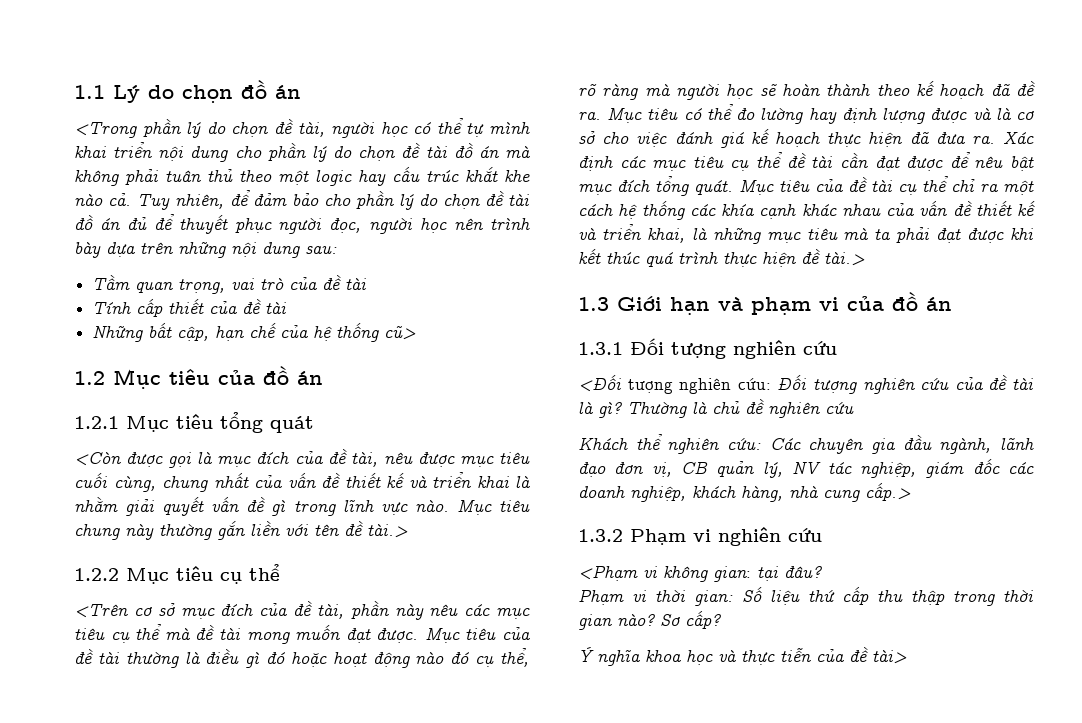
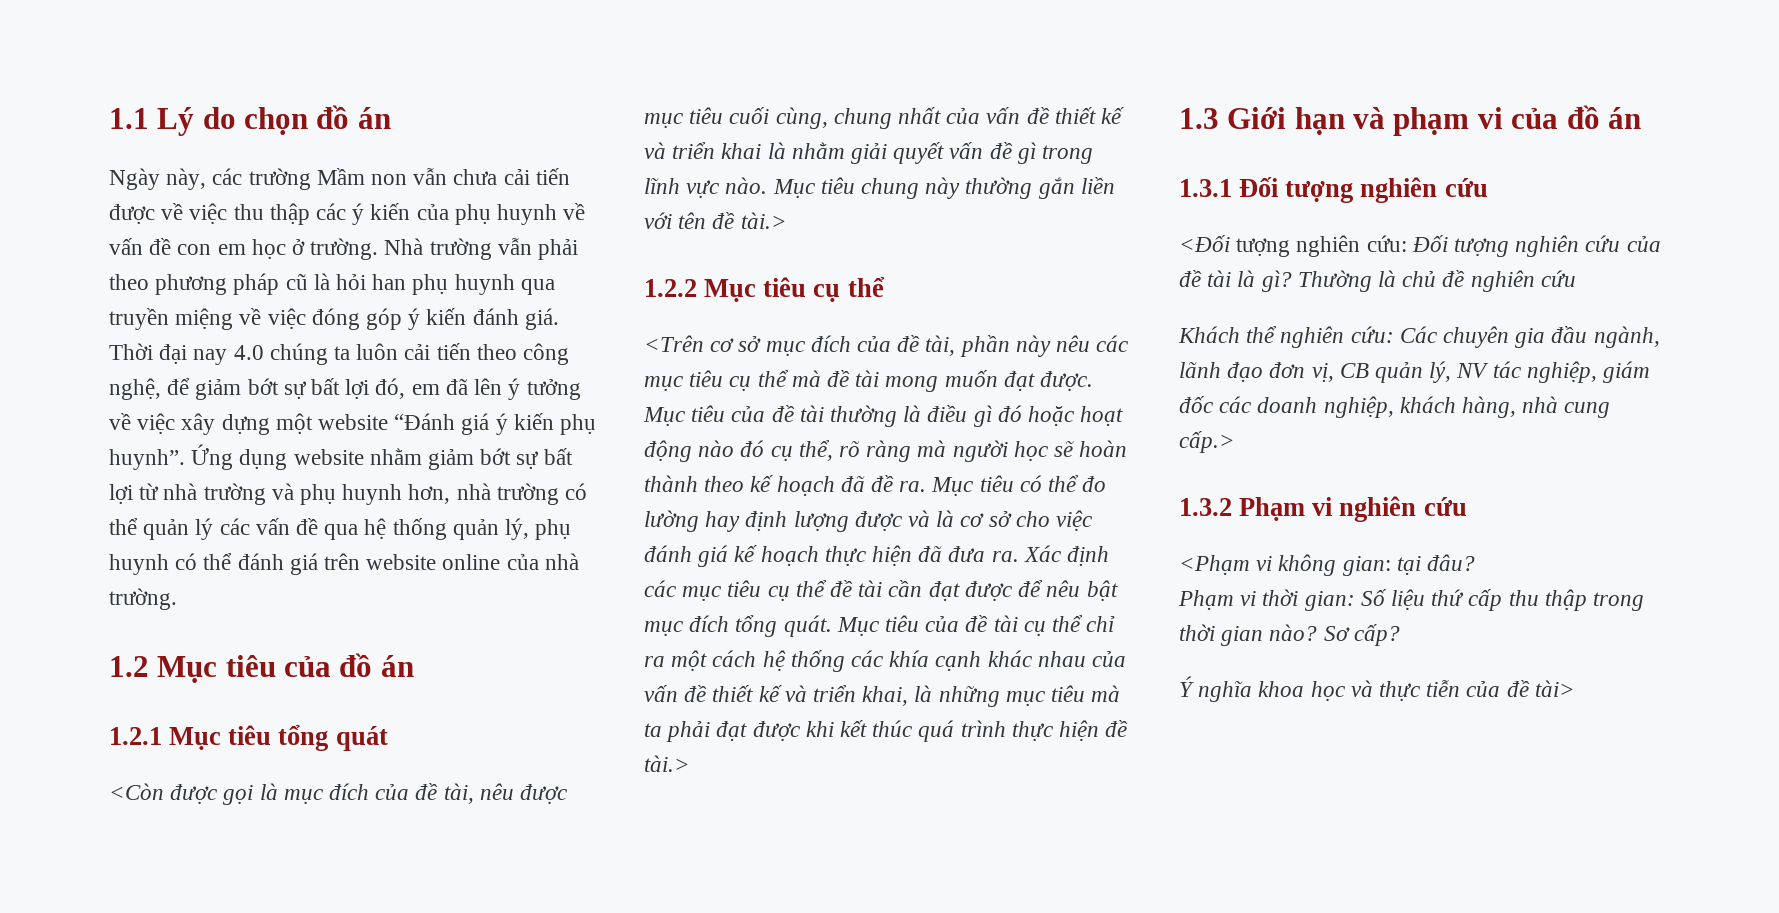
[74,118,531,138] [74,142,531,162] [74,166,530,186] [74,190,530,210] [74,214,532,234] [74,242,337,258] [92,274,368,294] [92,298,288,317] [92,322,417,342] <Trong phần lý do chọn đề tài, người học có thể tự mình khai triển nội dung cho phần lý do chọn đề tài đồ án mà không phải tuân thủ theo một logic hay cấu trúc khắt khe nào cả. Tuy nhiên, để đảm bảo cho phần lý do chọn đề tài đồ án đủ để thuyết phục người đọc, người học nên trình bày dựa trên những nội dung sau: // Tầm quan trọng, vai trò của đề tài // Tính cấp thiết của đề tài // Những bất cập, hạn chế của hệ thống cũ> -> [109,168,570,190] [109,203,586,225] [109,238,579,260] [109,273,555,295] [109,308,559,330] [109,343,570,365] [109,378,581,400] [109,413,597,435] [109,444,573,470] [109,483,588,505] [109,518,572,540] [109,553,579,575] [109,588,177,610] Ngày này, các trường Mầm non vẫn chưa cải tiến được về việc thu thập các ý kiến của phụ huynh về vấn đề con em học ở trường. Nhà trường vẫn phải theo phương pháp cũ là hỏi han phụ huynh qua truyền miệng về việc đóng góp ý kiến đánh giá. Thời đại nay 4.0 chúng ta luôn cải tiến theo công nghệ, để giảm bớt sự bất lợi đó, em đã lên ý tưởng về việc xây dựng một website “Đánh giá ý kiến phụ huynh”. Ứng dụng website nhằm giảm bớt sự bất lợi từ nhà trường và phụ huynh hơn, nhà trường có thể quản lý các vấn đề qua hệ thống quản lý, phụ huynh có thể đánh giá trên website online của nhà trường.

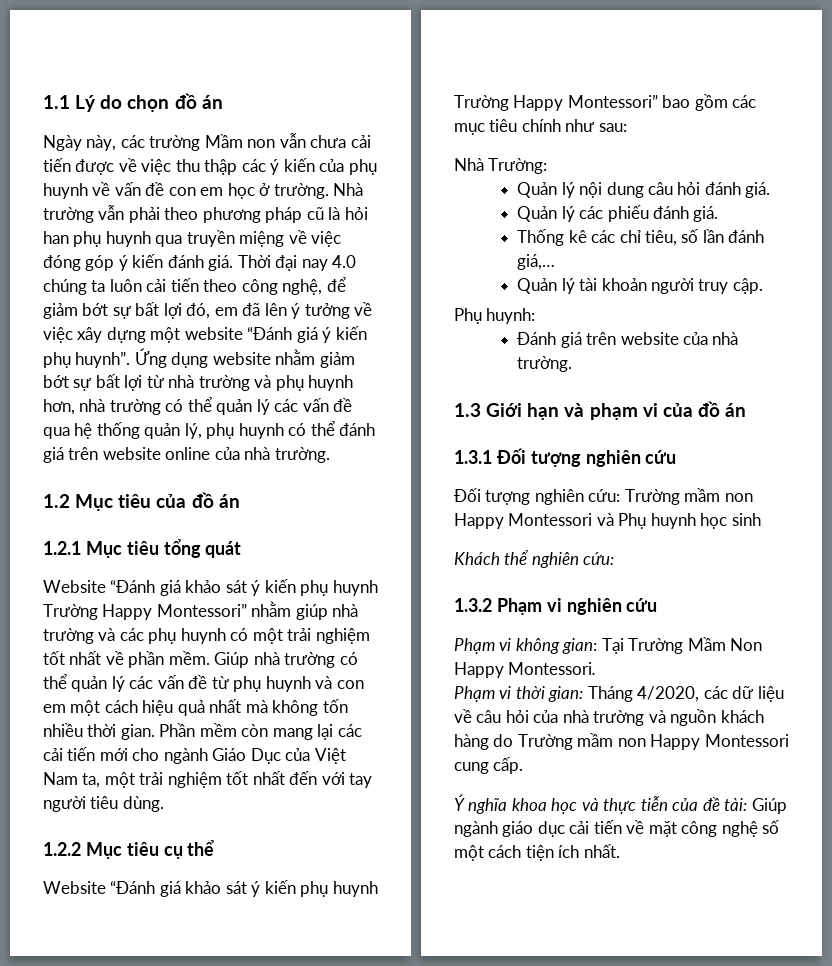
[109,783,568,805] [644,107,1125,129] [644,142,1094,164] [644,177,1115,199] [644,212,787,229] <Còn được gọi là mục đích của đề tài, nêu được mục tiêu cuối cùng, chung nhất của vấn đề thiết kế và triển khai là nhằm giải quyết vấn đề gì trong lĩnh vực nào. Mục tiêu chung này thường gắn liền với tên đề tài.> -> [43,579,378,596] [43,601,359,620] [43,628,370,644] [43,651,358,668] [43,674,364,692] [43,699,348,716] [43,723,362,740] [43,747,346,764] [43,771,373,788] [43,796,164,812] Website “Đánh giá khảo sát ý kiến phụ huynh Trường Happy Montessori” nhằm giúp nhà trường và các phụ huynh có một trải nghiệm tốt nhất về phần mềm. Giúp nhà trường có thể quản lý các vấn đề từ phụ huynh và con em một cách hiệu quả nhất mà không tốn nhiều thời gian. Phần mềm còn mang lại các cải tiến mới cho ngành Giáo Dục của Việt Nam ta, một trải nghiệm tốt nhất đến với tay người tiêu dùng.
[644,335,1129,357] [644,370,1094,392] [643,405,1124,427] [644,440,1128,462] [644,475,1107,496] [644,510,1093,532] [644,545,1110,567] [644,580,1118,601] [644,615,1116,637] [644,650,1127,672] [644,685,1121,707] [644,720,1129,742] [644,755,690,772] <Trên cơ sở mục đích của đề tài, phần này nêu các mục tiêu cụ thể mà đề tài mong muốn đạt được. Mục tiêu của đề tài thường là điều gì đó hoặc hoạt động nào đó cụ thể, rõ ràng mà người học sẽ hoàn thành theo kế hoạch đã đề ra. Mục tiêu có thể đo lường hay định lượng được và là cơ sở cho việc đánh giá kế hoạch thực hiện đã đưa ra. Xác định các mục tiêu cụ thể đề tài cần đạt được để nêu bật mục đích tổng quát. Mục tiêu của đề tài cụ thể chỉ ra một cách hệ thống các khía cạnh khác nhau của vấn đề thiết kế và triển khai, là những mục tiêu mà ta phải đạt được khi kết thúc quá trình thực hiện đề tài.> -> [43,880,378,897] [454,94,757,111] [454,119,627,135] [454,158,548,174] [517,182,771,198] [517,205,719,222] [517,229,765,246] [517,254,556,270] [517,278,763,294] [454,308,536,324] [517,332,739,348] [517,356,573,372] Website “Đánh giá khảo sát ý kiến phụ huynh Trường Happy Montessori” bao gồm các mục tiêu chính như sau: // Nhà Trường: // Quản lý nội dung câu hỏi đánh giá. // Quản lý các phiếu đánh giá. // Thống kê các chỉ tiêu, số lần đánh giá,… // Quản lý tài khoản người truy cập. // Phụ huynh: // Đánh giá trên website của nhà trường.
[1179,235,1230,252] <Đối -> [454,488,481,502] Đối
[1411,235,1661,257] [1179,270,1576,292] [1178,326,1660,348] [1179,361,1651,383] [1179,396,1611,418] [1179,431,1235,453] Đối tượng nghiên cứu của đề tài là gì? Thường là chủ đề nghiên cứu // Khách thể nghiên cứu: Các chuyên gia đầu ngành, lãnh đạo đơn vị, CB quản lý, NV tác nghiệp, giám đốc các doanh nghiệp, khách hàng, nhà cung cấp.> -> [624,488,753,505] [454,513,761,529] [454,550,615,568] Trường mầm non Happy Montessori và Phụ huynh học sinh // Khách thể nghiên cứu:
[1179,555,1250,575] <Phạm -> [454,638,495,654] Phạm
[1396,554,1476,575] [1178,589,1645,611] [1179,624,1400,646] tại đâu? // Phạm vi thời gian: Số liệu thứ cấp thu thập trong thời gian nào? Sơ cấp? -> [601,637,763,654] [454,662,597,678] [454,686,784,702] [454,709,764,726] [454,733,789,750] [454,757,524,774] Tại Trường Mầm Non Happy Montessori. // Phạm vi thời gian: Tháng 4/2020, các dữ liệu về câu hỏi của nhà trường và nguồn khách hàng do Trường mầm non Happy Montessori cung cấp.
[1534,680,1575,697] tài> -> [724,798,787,814] [454,820,781,837] [454,844,620,861] tài: Giúp ngành giáo dục cải tiến về mặt công nghệ số một cách tiện ích nhất.

